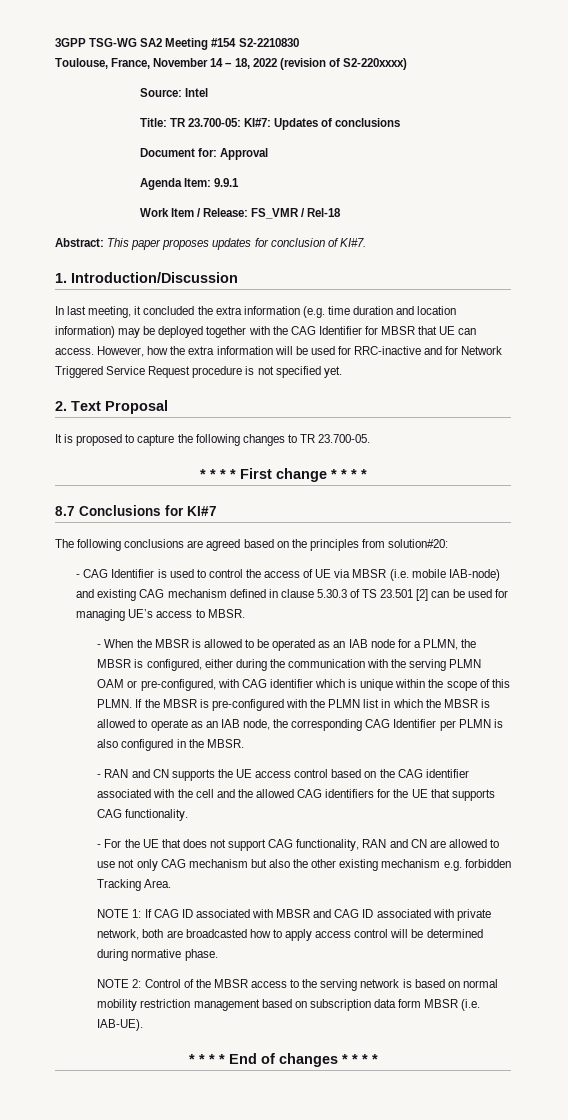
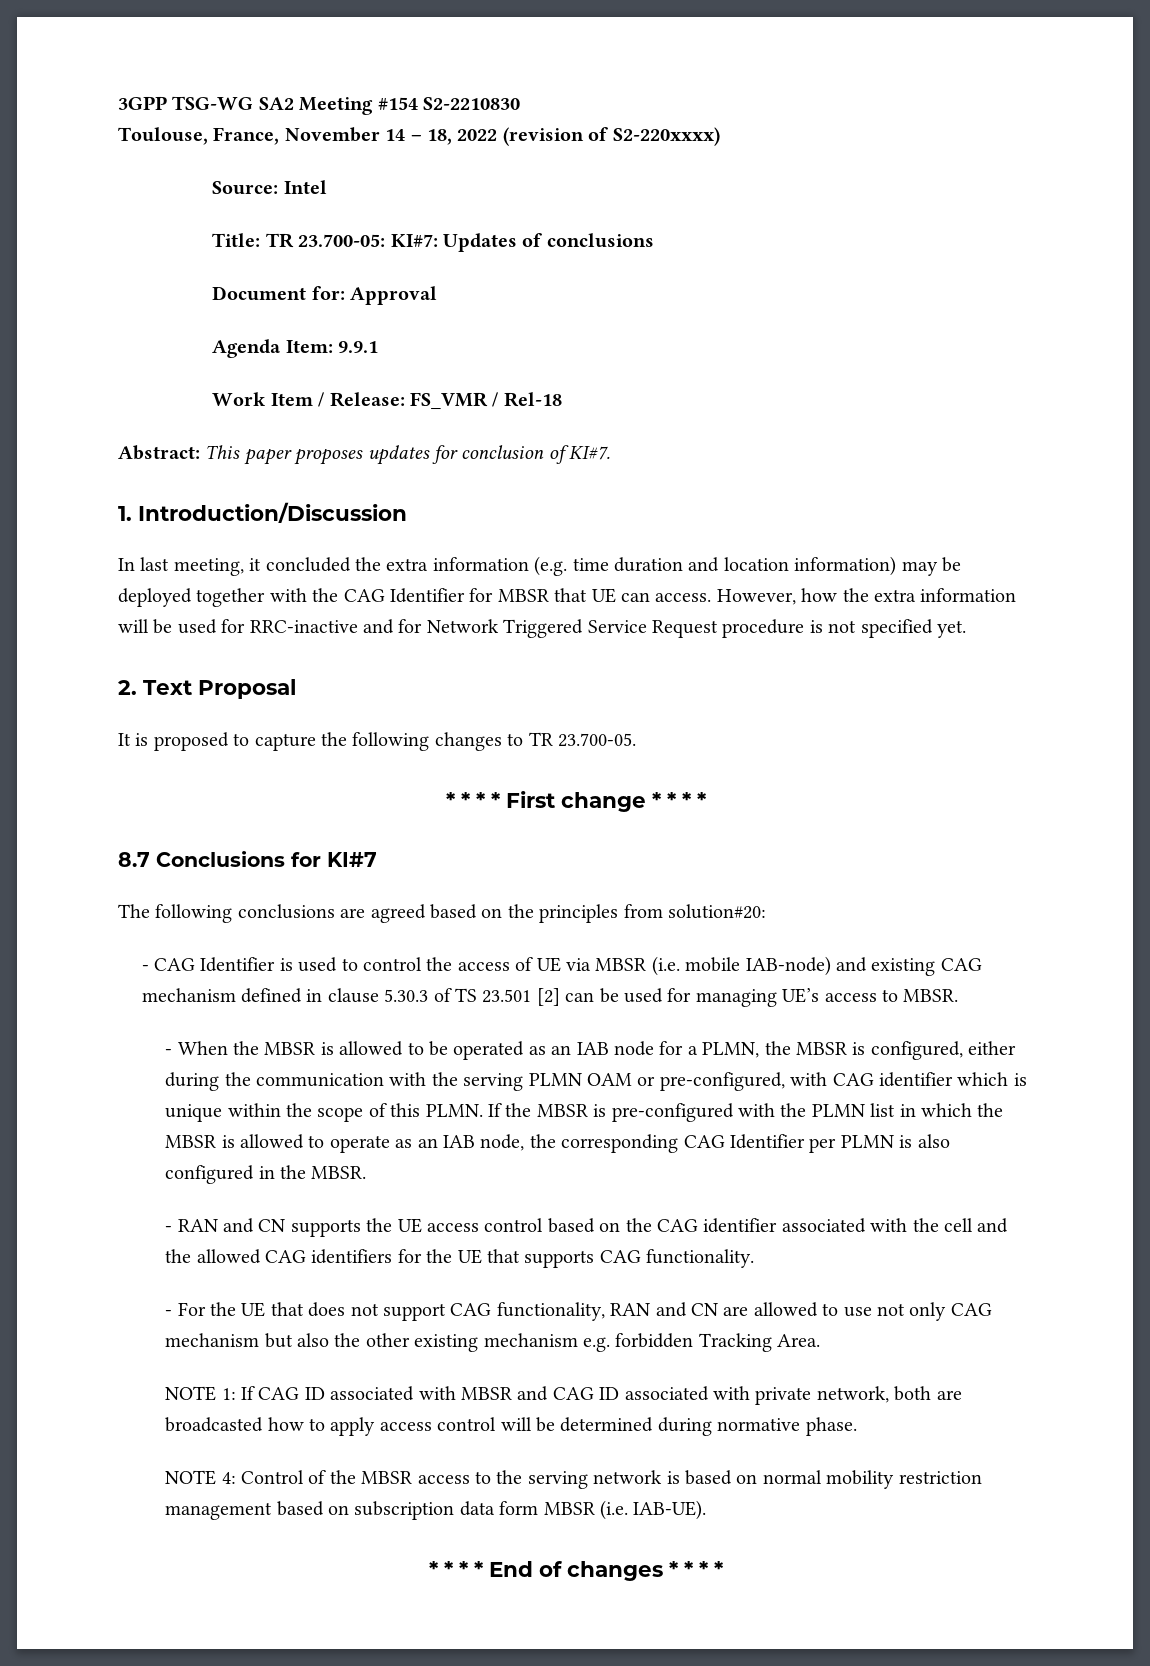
[132,979,142,988] 2: -> [221,1472,236,1484] 4:

